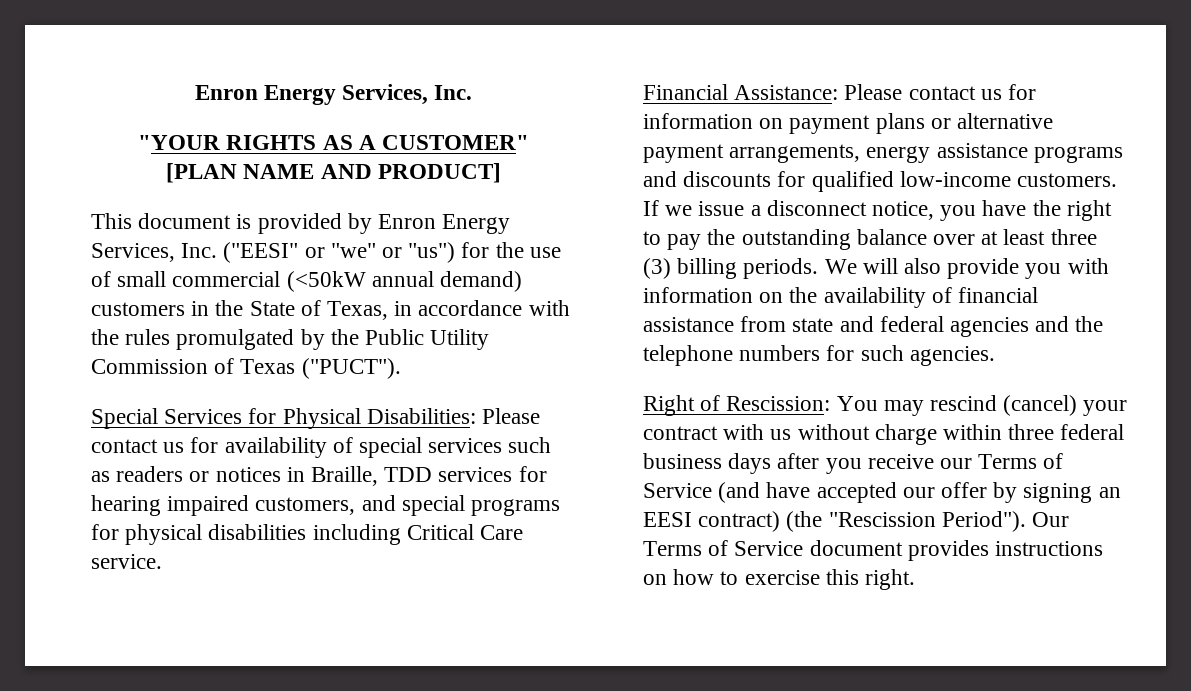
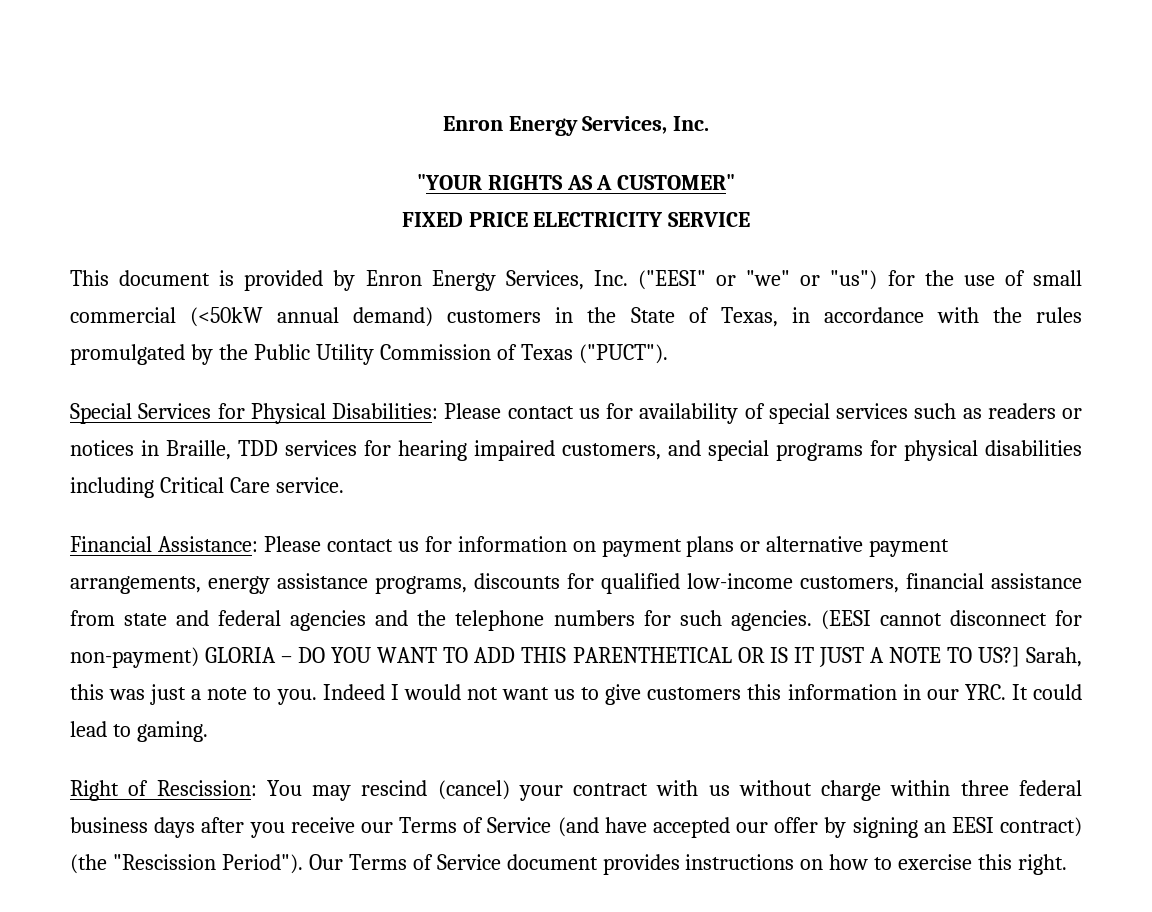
[166,163,501,183] [PLAN NAME AND PRODUCT] -> [401,212,751,227] FIXED PRICE ELECTRICITY SERVICE
[1033,146,1123,163] [643,171,677,187] programs and -> [375,576,467,594] programs,
[1017,173,1118,187] [643,200,1112,221] [643,229,1097,250] [643,258,1109,279] [643,287,952,308] customers. If we issue a disconnect notice, you have the right to pay the outstanding balance over at least three (3) billing periods. We will also provide you with information on the availability of -> [800,576,899,593] customers,
(995, 356) none -> [820,610,1083,630] [70,647,1082,668] [70,684,1083,705] [70,721,208,742] (EESI cannot disconnect for non-payment) GLORIA – DO YOU WANT TO ADD THIS PARENTHETICAL OR IS IT JUST A NOTE TO US?] Sarah, this was just a note to you. Indeed I would not want us to give customers this information in our YRC. It could lead to gaming.

